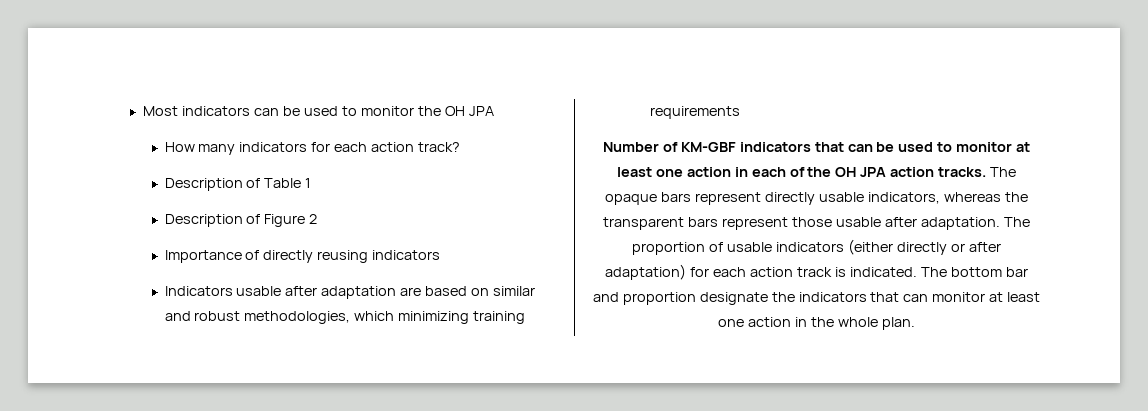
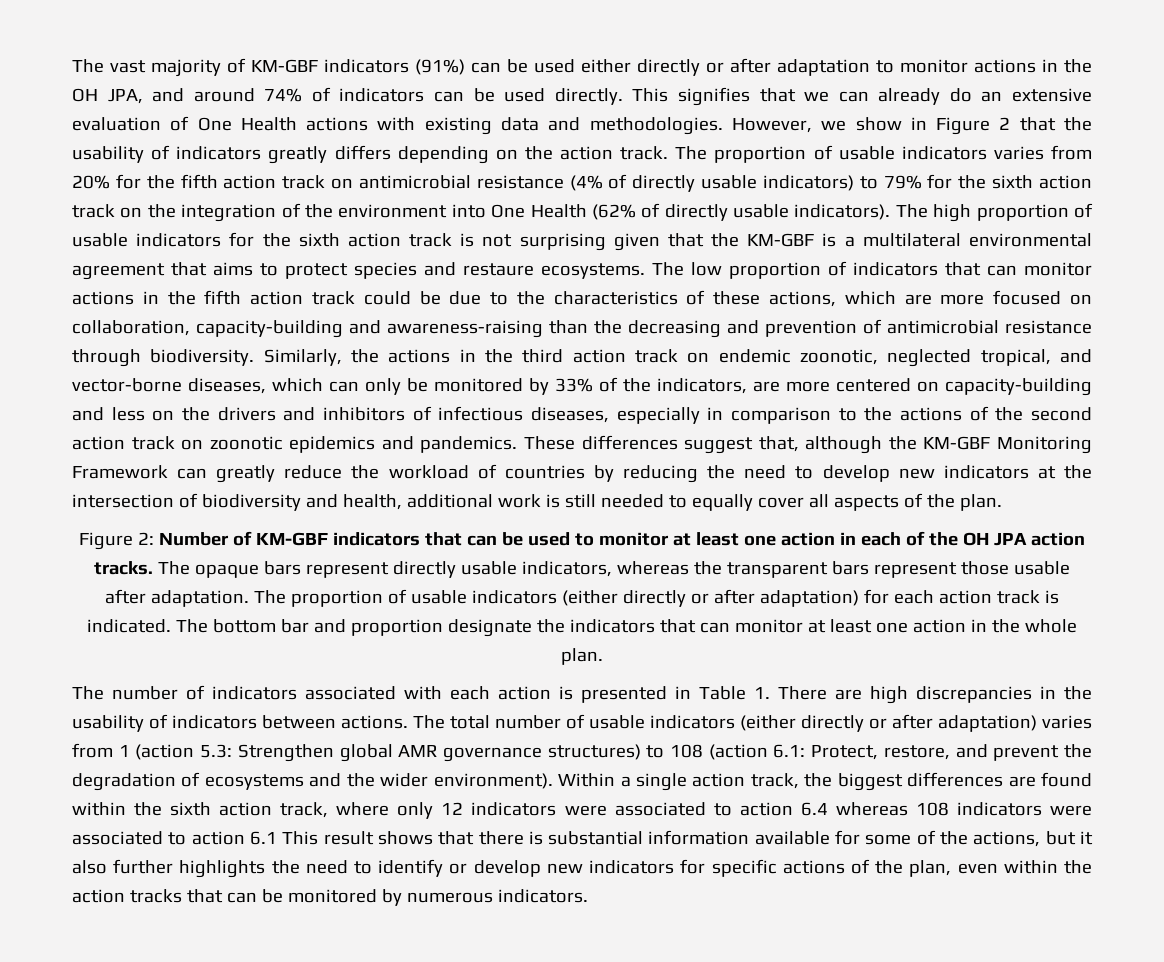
[143,106,494,116] [164,142,461,155] [164,178,312,191] [164,214,318,227] [164,250,441,263] [164,286,535,299] [164,311,526,324] [649,106,740,119] Most indicators can be used to monitor the OH JPA // How many indicators for each action track? // Description of Table 1 // Description of Figure 2 // Importance of directly reusing indicators // Indicators usable after adaptation are based on similar and robust methodologies, which minimizing training requirements // -> [72,58,1092,77] [72,87,1092,106] [72,116,1092,135] [72,145,1092,164] [72,174,1093,192] [72,203,1094,222] [72,232,1092,251] [72,261,1092,280] [72,290,1092,307] [72,319,1092,338] [72,349,1092,367] [72,377,1092,396] [72,406,1092,424] [72,435,1092,454] [72,464,1092,483] [72,493,1002,511] [79,532,155,550] The vast majority of KM-GBF indicators (91%) can be used either directly or after adaptation to monitor actions in the OH JPA, and around 74% of indicators can be used directly. This signifies that we can already do an extensive evaluation of One Health actions with existing data and methodologies. However, we show in Figure 2 that the usability of indicators greatly differs depending on the action track. The proportion of usable indicators varies from 20% for the fifth action track on antimicrobial resistance (4% of directly usable indicators) to 79% for the sixth action track on the integration of the environment into One Health (62% of directly usable indicators). The high proportion of usable indicators for the sixth action track is not surprising given that the KM-GBF is a multilateral environmental agreement that aims to protect species and restaure ecosystems. The low proportion of indicators that can monitor actions in the fifth action track could be due to the characteristics of these actions, which are more focused on collaboration, capacity-building and awareness-raising than the decreasing and prevention of antimicrobial resistance through biodiversity. Similarly, the actions in the third action track on endemic zoonotic, neglected tropical, and vector-borne diseases, which can only be monitored by 33% of the indicators, are more centered on capacity-building and less on the drivers and inhibitors of infectious diseases, especially in comparison to the actions of the second action track on zoonotic epidemics and pandemics. These differences suggest that, although the KM-GBF Monitoring Framework can greatly reduce the workload of countries by reducing the need to develop new indicators at the intersection of biodiversity and health, additional work is still needed to equally cover all aspects of the plan. // Figure 2:
(915, 323) none -> [72,685,1092,704] [72,714,1092,732] [72,743,1093,762] [72,772,1092,791] [72,802,1092,819] [72,830,1093,847] [72,859,1092,878] [72,889,588,906] // The number of indicators associated with each action is presented in Table 1. There are high discrepancies in the usability of indicators between actions. The total number of usable indicators (either directly or after adaptation) varies from 1 (action 5.3: Strengthen global AMR governance structures) to 108 (action 6.1: Protect, restore, and prevent the degradation of ecosystems and the wider environment). Within a single action track, the biggest differences are found within the sixth action track, where only 12 indicators were associated to action 6.4 whereas 108 indicators were associated to action 6.1 This result shows that there is substantial information available for some of the actions, but it also further highlights the need to identify or develop new indicators for specific actions of the plan, even within the action tracks that can be monitored by numerous indicators.

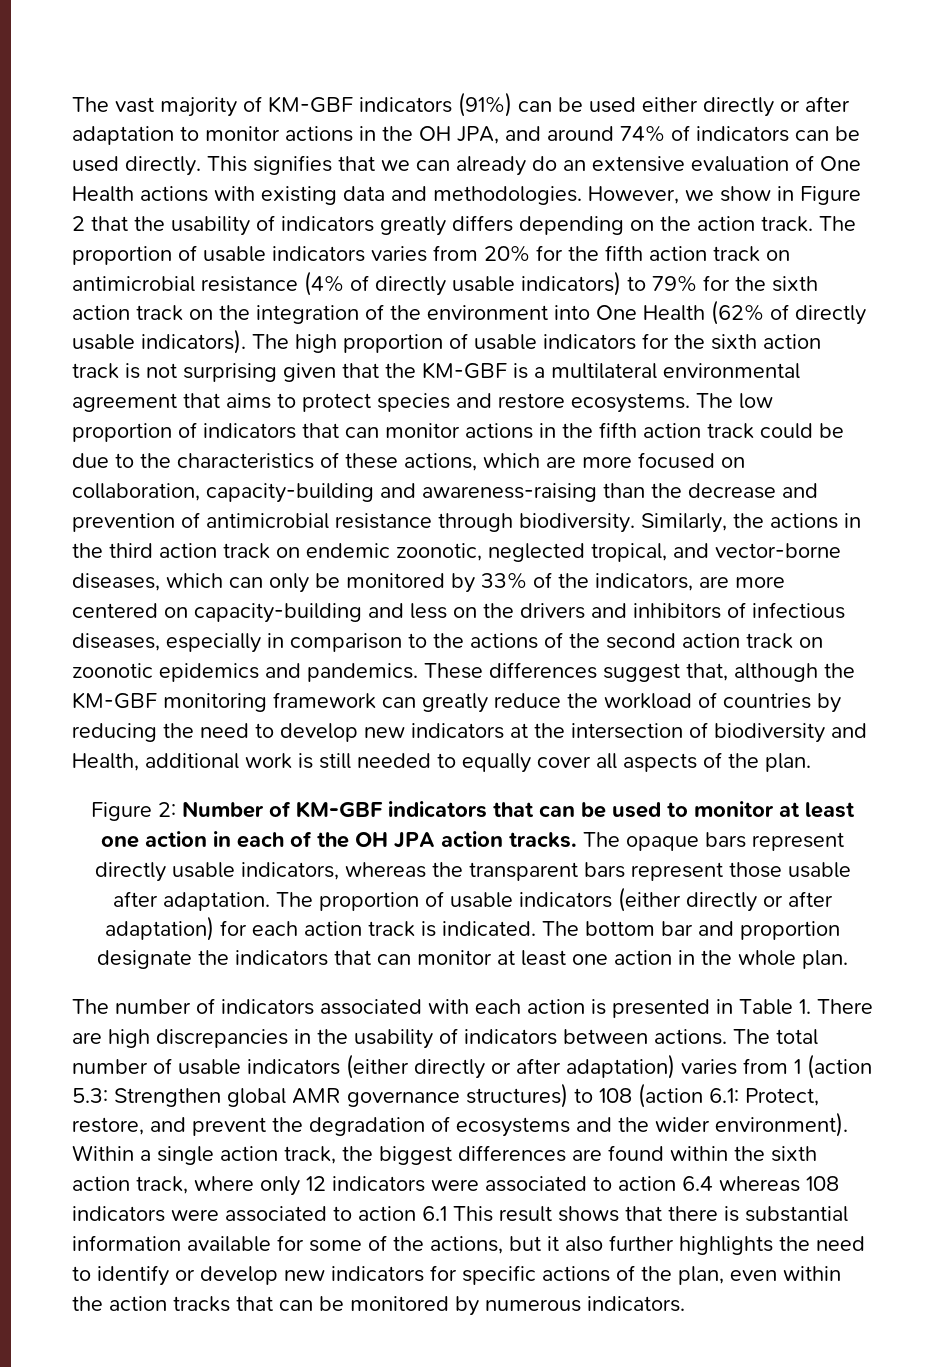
[463,263,534,276] restaure -> [498,393,565,409] restore
[628,320,721,338] decreasing -> [688,483,776,499] decrease
[996,436,1092,454] [72,465,168,479] Monitoring Framework -> [163,692,376,712] monitoring framework
[342,494,402,510] health, -> [72,753,139,771] Health,

